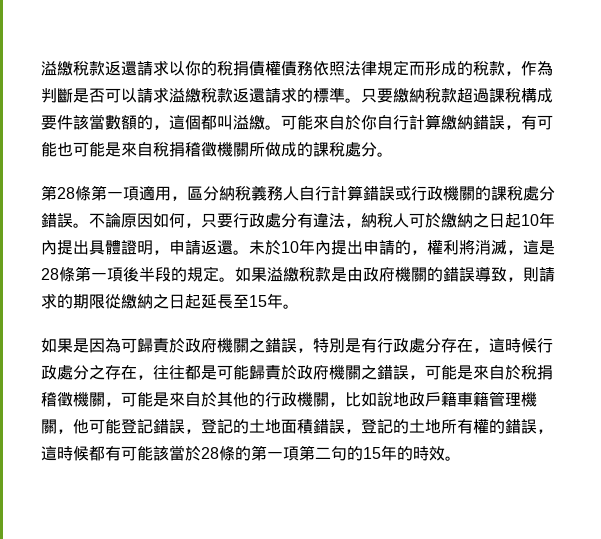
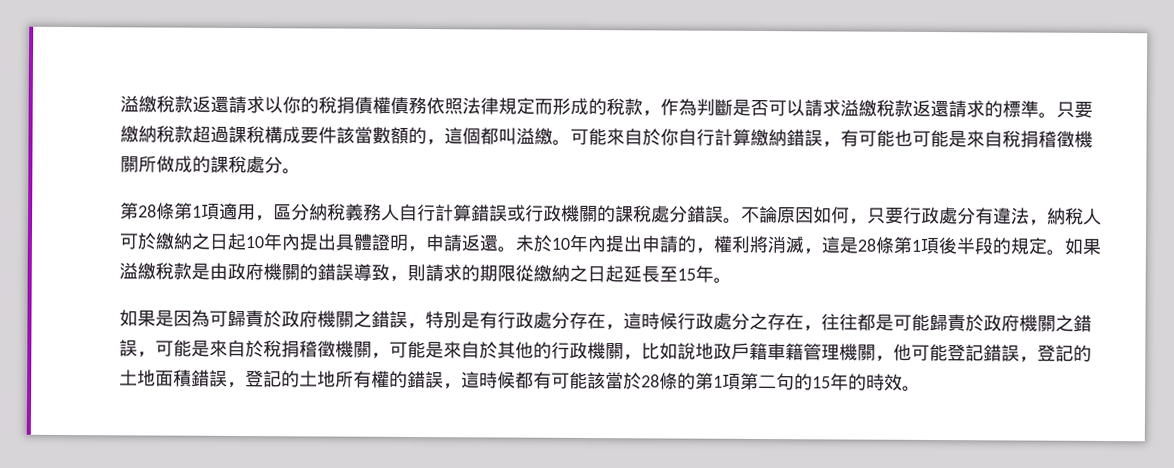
[107,192,123,199] 一 -> [192,205,202,218] 1
[91,273,107,280] 一 -> [911,239,921,252] 1
[267,452,283,459] 一 -> [713,375,723,388] 1

